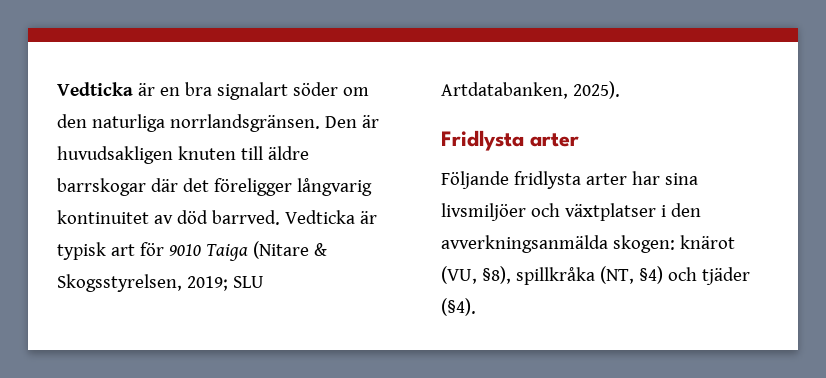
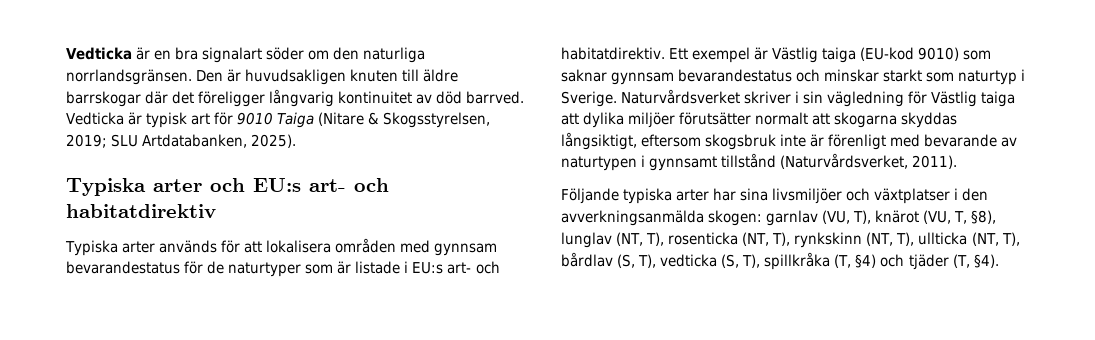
[441,130,579,151] Fridlysta arter -> [66,178,389,196] [66,204,216,218] [65,238,498,256] [66,261,500,277] [561,47,992,63] [561,69,1026,85] [561,89,1016,107] [561,112,958,128] [561,132,1018,150] [561,153,958,171] Typiska arter och EU:s art- och habitatdirektiv // Typiska arter används för att lokalisera områden med gynnsam bevarandestatus för de naturtyper som är listade i EU:s art- och habitatdirektiv. Ett exempel är Västlig taiga (EU-kod 9010) som saknar gynnsam bevarandestatus och minskar starkt som naturtyp i Sverige. Naturvårdsverket skriver i sin vägledning för Västlig taiga att dylika miljöer förutsätter normalt att skogarna skyddas långsiktigt, eftersom skogsbruk inte är förenligt med bevarande av naturtypen i gynnsamt tillstånd (Naturvårdsverket, 2011).
[513,171,581,189] fridlysta -> [623,188,673,204] typiska
[679,235,735,249] [441,266,634,285] knärot (VU, §8), spillkråka (NT, -> [766,210,997,226] [561,232,1020,248] [561,252,852,270] garnlav (VU, T), knärot (VU, T, §8), lunglav (NT, T), rosenticka (NT, T), rynkskinn (NT, T), ullticka (NT, T), bårdlav (S, T), vedticka (S, T), spillkråka (T,
[441,298,476,316] (§4). -> [952,254,999,268] (T, §4).

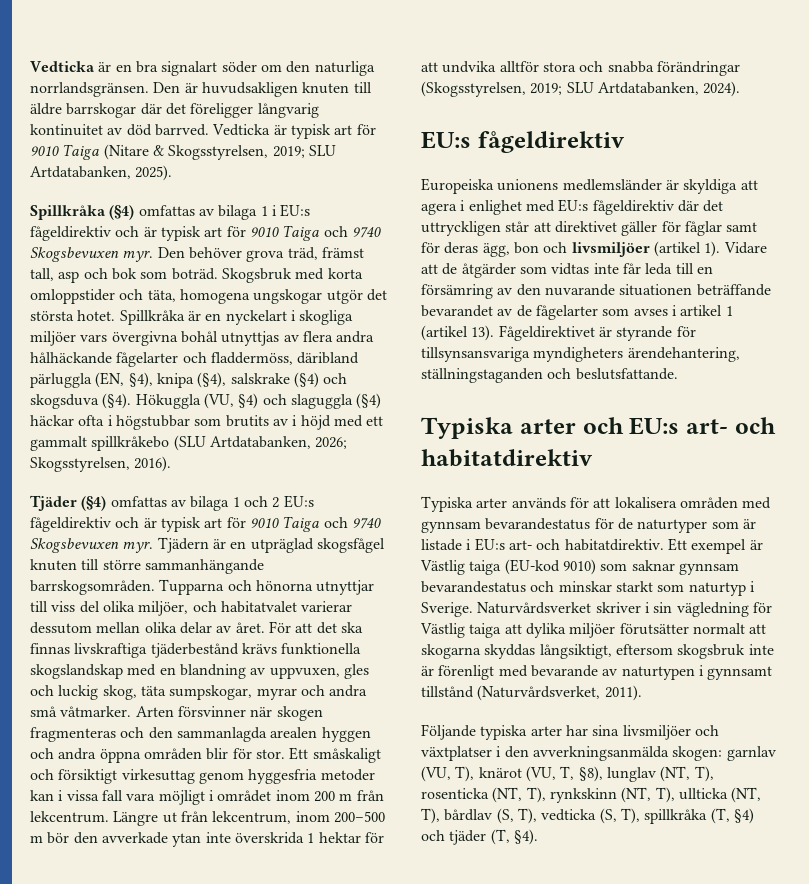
(297, 141) none -> [30,204,311,220] [30,225,381,241] [30,247,364,262] [30,268,363,283] [30,289,387,304] [30,310,354,325] [30,331,375,346] [30,352,360,367] [30,372,348,388] [30,393,382,409] [30,415,384,430] [30,435,348,451] [30,456,172,472] [30,495,314,511] [30,516,381,532] [30,537,385,553] [30,559,264,574] [30,579,375,595] [30,601,353,616] [30,621,363,634] [30,643,362,658] [30,664,369,679] [30,685,368,700] [30,706,323,721] [30,727,371,742] [30,747,381,763] [30,769,375,784] [30,790,384,805] [30,811,385,826] [30,832,384,847] [421,61,740,76] [421,81,741,97] [421,131,625,153] [421,178,758,194] [421,199,724,215] [421,221,758,236] [421,241,767,257] [421,263,713,278] [421,284,771,299] [421,305,733,320] [421,325,696,341] [421,347,740,362] [421,368,678,383] // Spillkråka (§4) omfattas av bilaga 1 i EU:s fågeldirektiv och är typisk art för 9010 Taiga och 9740 Skogsbevuxen myr. Den behöver grova träd, främst tall, asp och bok som boträd. Skogsbruk med korta omloppstider och täta, homogena ungskogar utgör det största hotet. Spillkråka är en nyckelart i skogliga miljöer vars övergivna bohål utnyttjas av flera andra hålhäckande fågelarter och fladdermöss, däribland pärluggla (EN, §4), knipa (§4), salskrake (§4) och skogsduva (§4). Hökuggla (VU, §4) och slaguggla (§4) häckar ofta i högstubbar som brutits av i höjd med ett gammalt spillkråkebo (SLU Artdatabanken, 2026; Skogsstyrelsen, 2016). // Tjäder (§4) omfattas av bilaga 1 och 2 EU:s fågeldirektiv och är typisk art för 9010 Taiga och 9740 Skogsbevuxen myr. Tjädern är en utpräglad skogsfågel knuten till större sammanhängande barrskogsområden. Tupparna och hönorna utnyttjar till viss del olika miljöer, och habitatvalet varierar dessutom mellan olika delar av året. För att det ska finnas livskraftiga tjäderbestånd krävs funktionella skogslandskap med en blandning av uppvuxen, gles och luckig skog, täta sumpskogar, myrar och andra små våtmarker. Arten försvinner när skogen fragmenteras och den sammanlagda arealen hyggen och andra öppna områden blir för stor. Ett småskaligt och försiktigt virkesuttag genom hyggesfria metoder kan i vissa fall vara möjligt i området inom 200 m från lekcentrum. Längre ut från lekcentrum, inom 200–500 m bör den avverkade ytan inte överskrida 1 hektar för att undvika alltför stora och snabba förändringar (Skogsstyrelsen, 2019; SLU Artdatabanken, 2024). // EU:s fågeldirektiv // Europeiska unionens medlemsländer är skyldiga att agera i enlighet med EU:s fågeldirektiv där det uttryckligen står att direktivet gäller för fåglar samt för deras ägg, bon och livsmiljöer (artikel 1). Vidare att de åtgärder som vidtas inte får leda till en försämring av den nuvarande situationen beträffande bevarandet av de fågelarter som avses i artikel 1 (artikel 13). Fågeldirektivet är styrande för tillsynsansvariga myndigheters ärendehantering, ställningstaganden och beslutsfattande.

